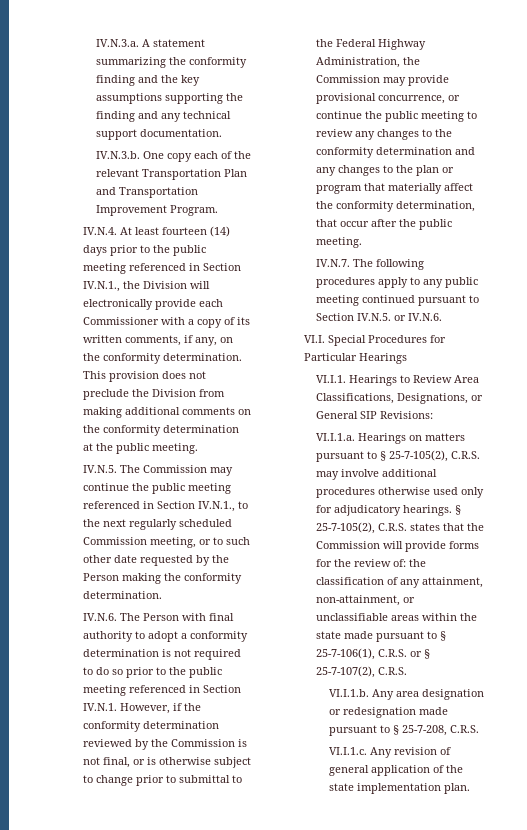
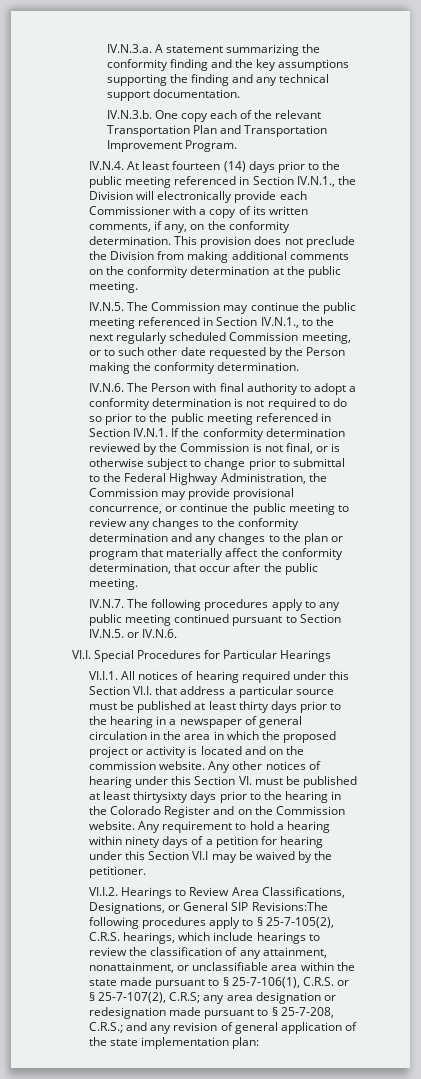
[120,703,183,714] However, if -> [171,428,180,437] If
(347, 379) none -> [121,671,349,683] [89,686,334,698] [89,701,342,713] [89,716,302,728] [89,731,336,743] [89,746,304,758] [89,761,321,773] [89,776,357,788] [89,791,342,803] [89,806,345,818] [89,821,330,833] [89,836,323,848] [89,851,333,863] [89,866,147,878] [89,887,119,896] All notices of hearing required under this Section VI.I. that address a particular source must be published at least thirty days prior to the hearing in a newspaper of general circulation in the area in which the proposed project or activity is located and on the commission website. Any other notices of hearing under this Section VI. must be published at least thirtysixty days prior to the hearing in the Colorado Register and on the Commission website. Any requirement to hold a hearing within ninety days of a petition for hearing under this Section VI.I may be waived by the petitioner. // VI.I.2.
[380,411,434,419] [316,433,466,444] [316,450,481,462] [316,469,438,480] [316,487,485,498] [316,505,462,516] [316,522,485,534] [316,541,480,552] [316,559,407,567] Revisions: // VI.I.1.a. Hearings on matters pursuant to § 25-7-105(2), C.R.S. may involve additional procedures otherwise used only for adjudicatory hearings. § 25-7-105(2), C.R.S. states that the Commission will provide forms for the review of: -> [251,902,328,911] [89,917,334,929] [89,932,320,944] [89,947,128,956] Revisions:The following procedures apply to § 25-7-105(2), C.R.S. hearings, which include hearings to review
[316,595,401,606] non-attainment, -> [89,962,175,973] nonattainment,
[391,615,420,621] areas -> [271,965,298,971] area
[378,667,408,675] [329,689,395,700] C.R.S. // VI.I.1.b. Any -> [169,992,225,1004] C.R.S; any
[450,725,480,733] [329,747,393,758] C.R.S. // VI.I.1.c. Any -> [89,1022,172,1034] C.R.S.; and any
[444,783,471,794] plan. -> [232,1037,260,1049] plan:

